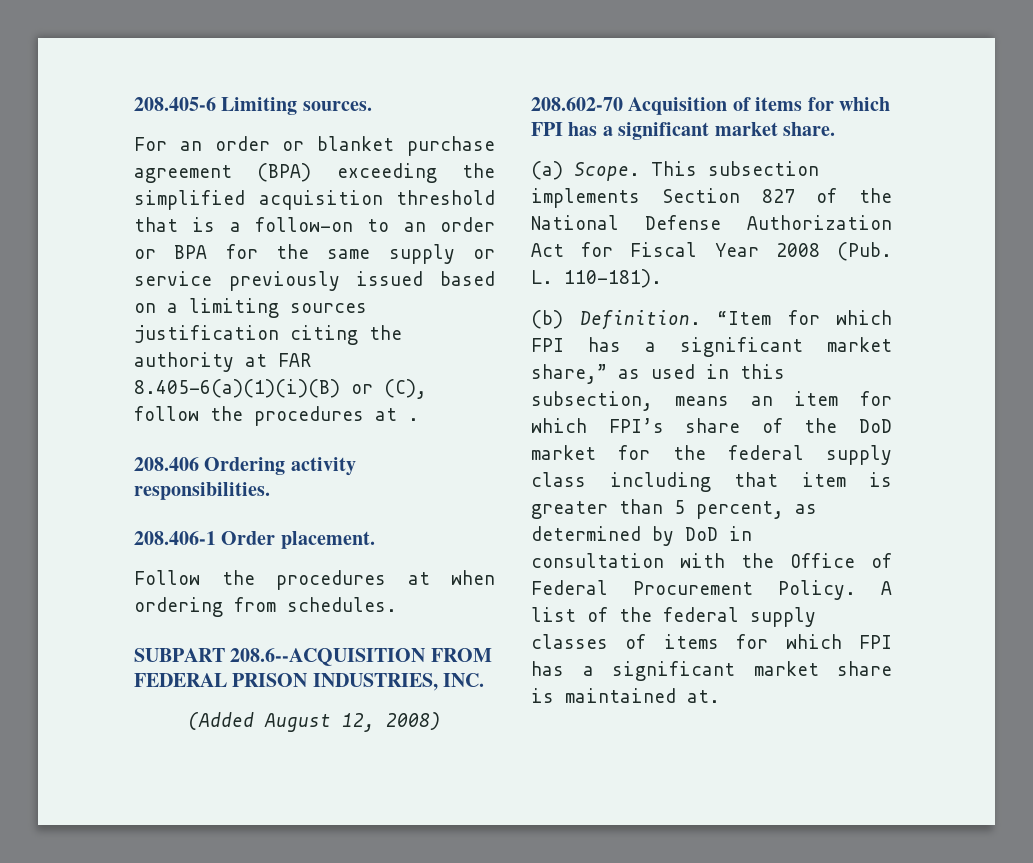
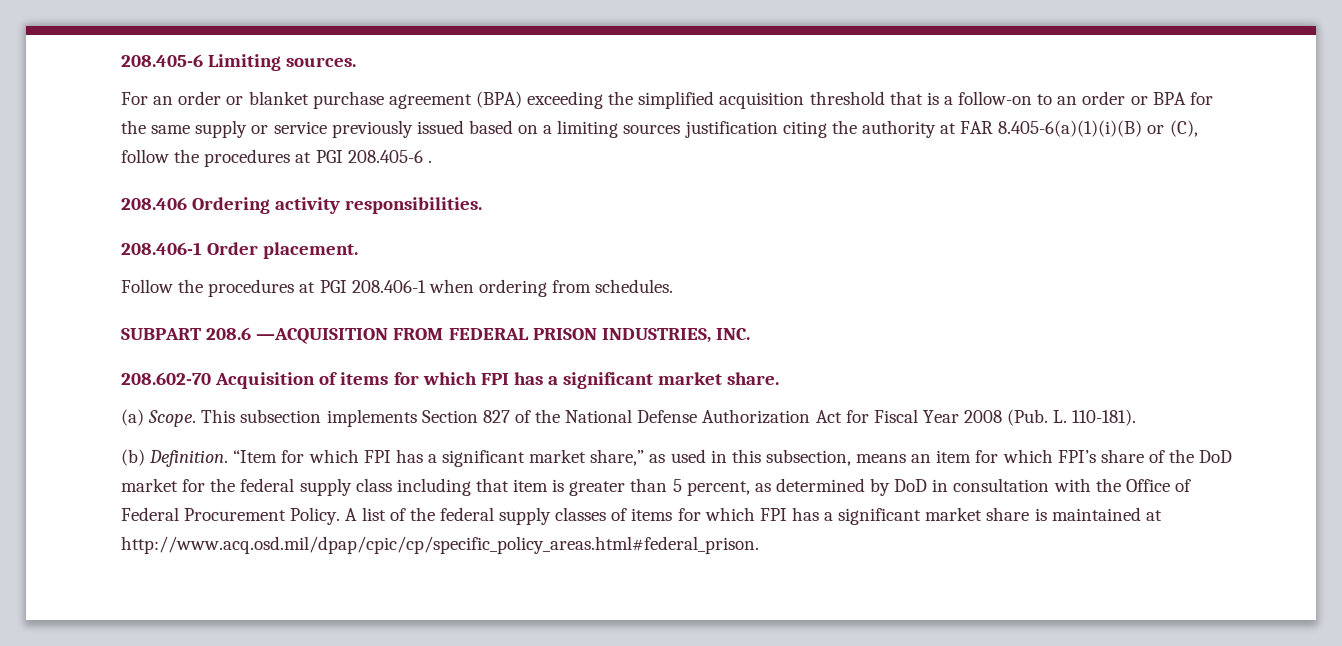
(397, 414) none -> [315,150,423,163] PGI 208.405-6
(430, 578) none -> [319,280,426,293] PGI 208.406-1
[230,648,427,666] 208.6--ACQUISITION -> [206,327,389,344] 208.6 —ACQUISITION
[188,712,441,732] // (Added August 12, 2008) -> (750, 334) none
[687,690,720,703] at. -> [1145,510,1162,521] [121,536,759,554] at http://www.acq.osd.mil/dpap/cpic/cp/specific_policy_areas.html#federal_prison.

